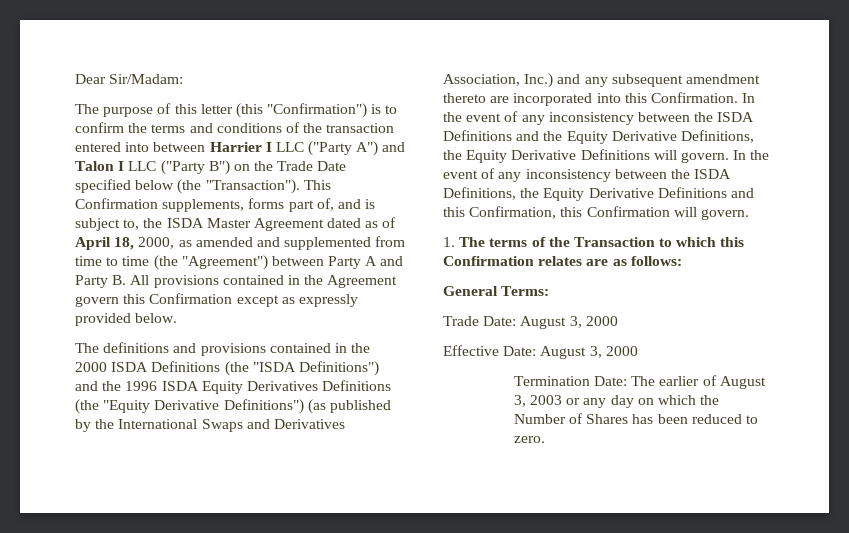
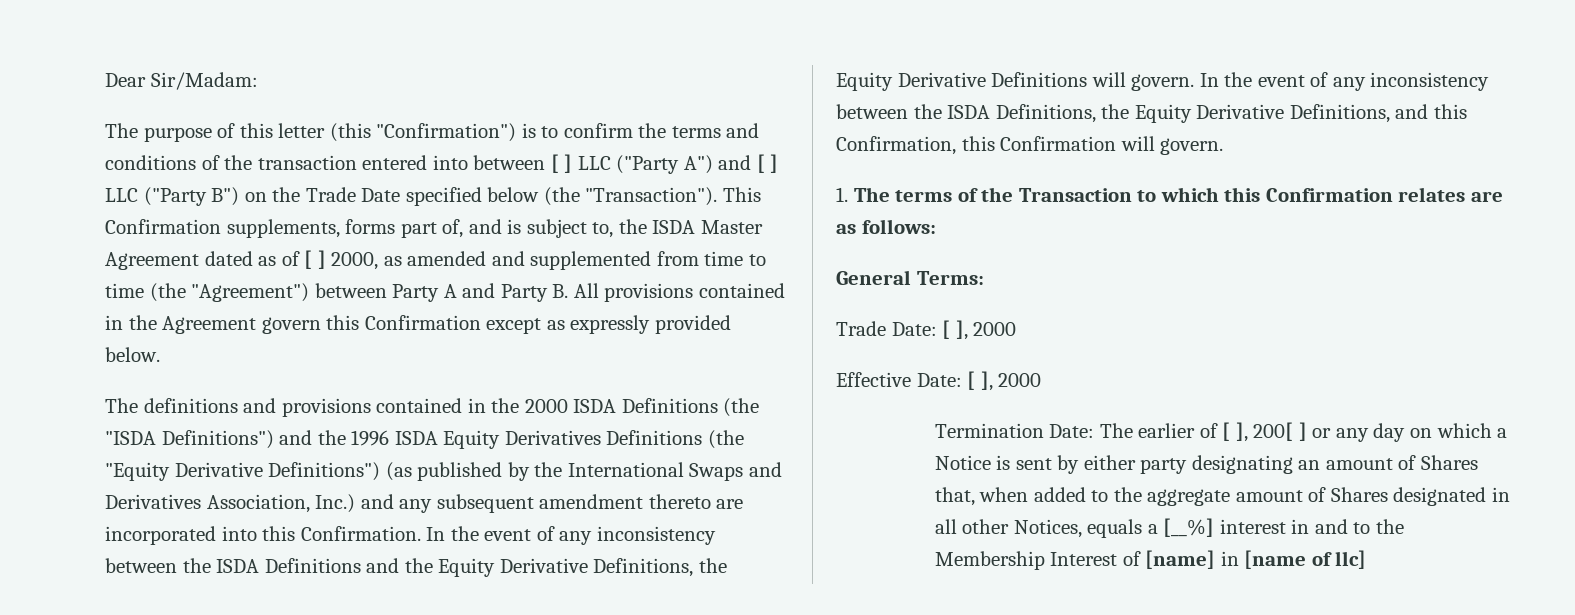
[209,142,272,152] Harrier I -> [550,154,573,173] [ ]
[75,161,125,171] Talon I -> [756,154,779,173] [ ]
[75,237,135,250] April 18, -> [304,250,326,269] [ ]
[657,187,727,198] Definitions -> [1289,104,1390,123] Definitions,
[520,316,582,329] August 3, -> [942,320,968,340] [ ],
[540,346,602,359] August 3, -> [967,371,993,391] [ ],
[719,376,766,389] [513,395,562,407] August 3, 2003 -> [1222,422,1307,442] [ ], 200[ ]
[700,395,720,405] [513,413,758,424] [513,436,545,443] the Number of Shares has been reduced to zero. -> [1497,428,1508,438] [934,455,1478,474] [934,487,1510,506] [934,518,1404,538] [934,550,1367,570] a Notice is sent by either party designating an amount of Shares that, when added to the aggregate amount of Shares designated in all other Notices, equals a [__%] interest in and to the Membership Interest of [name] in [name of llc]

